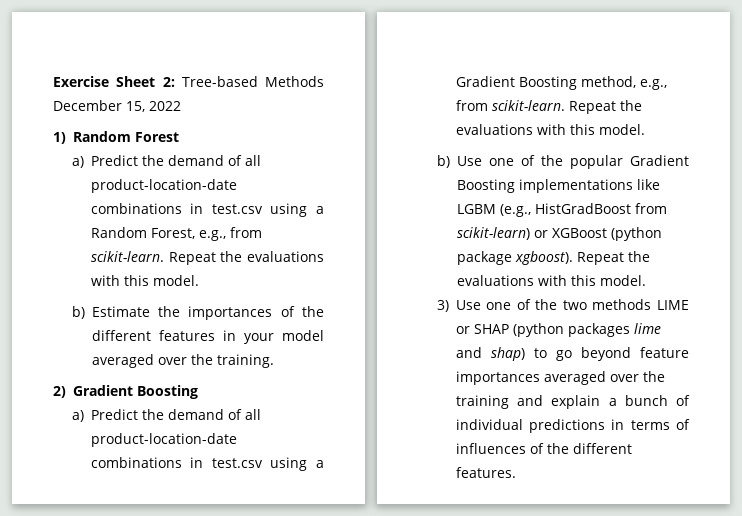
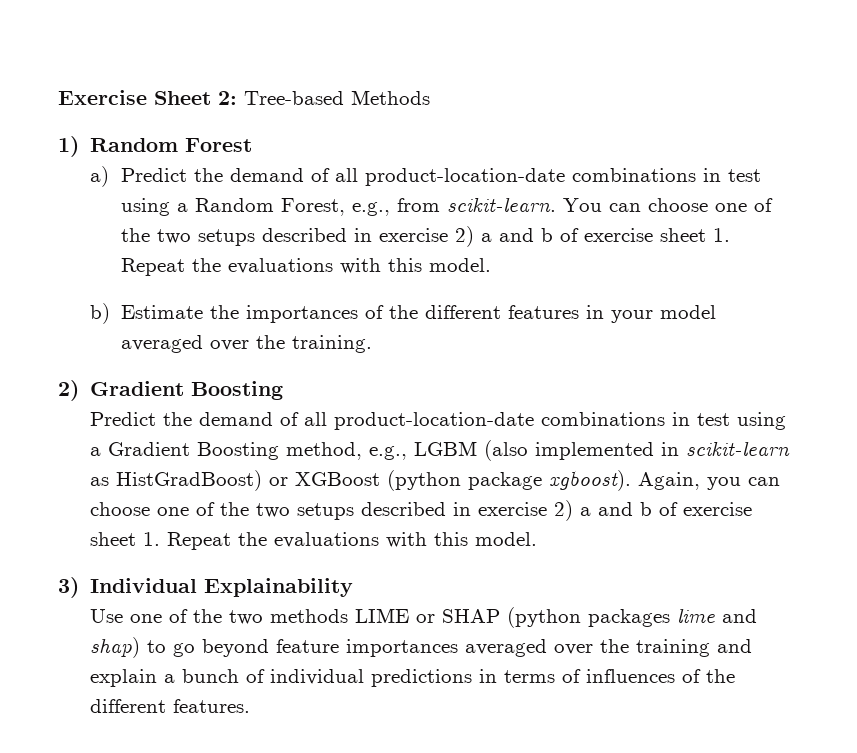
[53,100,181,112] December 15, 2022 -> (430, 97) none
[211,204,263,214] test.csv -> [728,169,762,182] test
(164, 256) none -> [563,198,774,212] [121,226,731,247] You can choose one of the two setups described in exercise 2) a and b of exercise sheet 1.
[71,409,261,422] [90,433,237,447] [90,457,263,468] a) Predict the demand of all product-location-date combinations in test.csv -> [89,412,730,430] Predict the demand of all product-location-date combinations in test
[455,100,642,114] [455,124,645,135] [436,155,689,169] [456,179,660,193] [456,203,667,217] [456,227,662,241] [456,251,650,265] [456,275,646,286] [436,300,449,312] from scikit-learn. Repeat the evaluations with this model. // b) Use one of the popular Gradient Boosting implementations like LGBM (e.g., HistGradBoost from scikit-learn) or XGBoost (python package xgboost). Repeat the evaluations with this model. // 3) -> [413,440,790,461] [89,470,780,491] [89,500,752,521] [89,532,537,550] [58,577,353,598] LGBM (also implemented in scikit-learn as HistGradBoost) or XGBoost (python package xgboost). Again, you can choose one of the two setups described in exercise 2) a and b of exercise sheet 1. Repeat the evaluations with this model. // 3) Individual Explainability //

